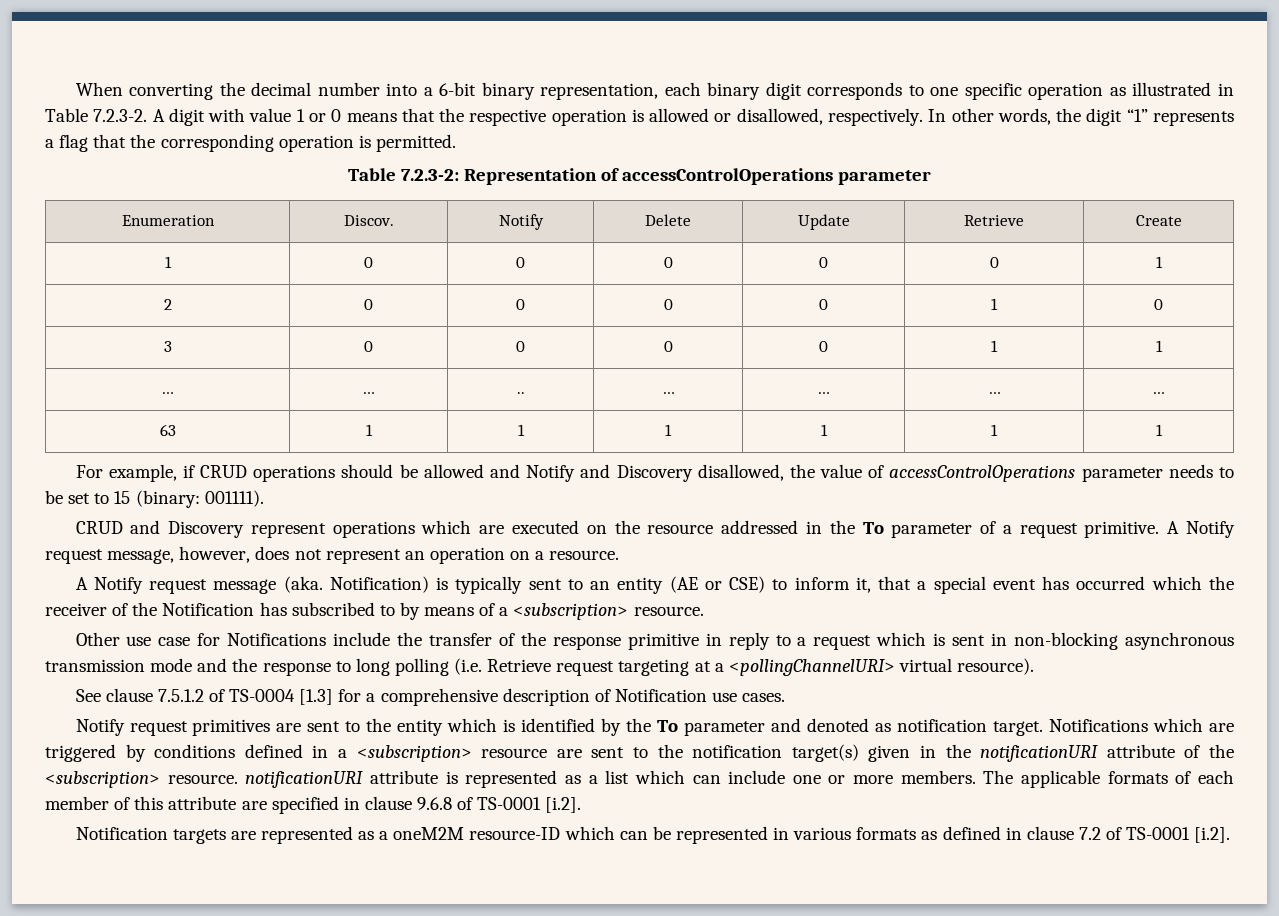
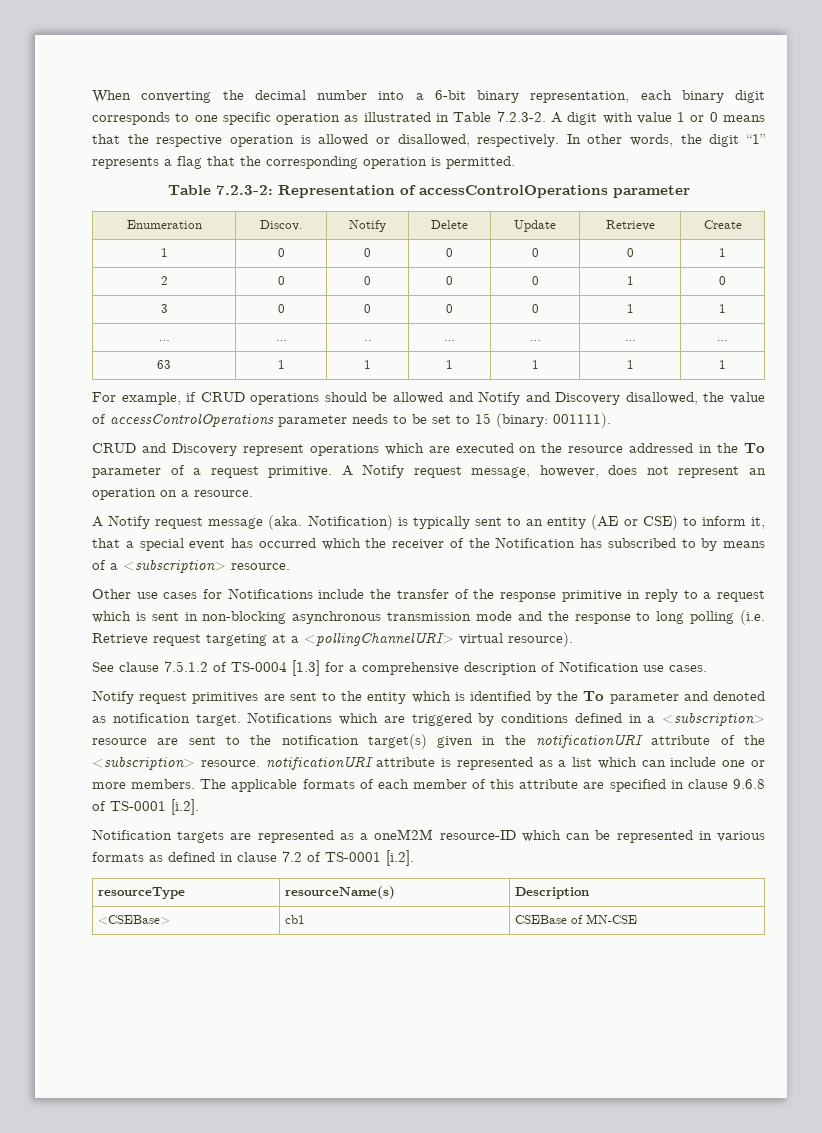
[158,637,191,646] case -> [163,592,198,599] cases
(1231, 835) none -> [97,887,185,899] [284,886,395,899] [514,887,589,899] [97,915,170,925] [284,915,305,924] [514,914,637,924] // resourceType | resourceName(s) | Description // <CSEBase> | cb1 | CSEBase of MN-CSE

